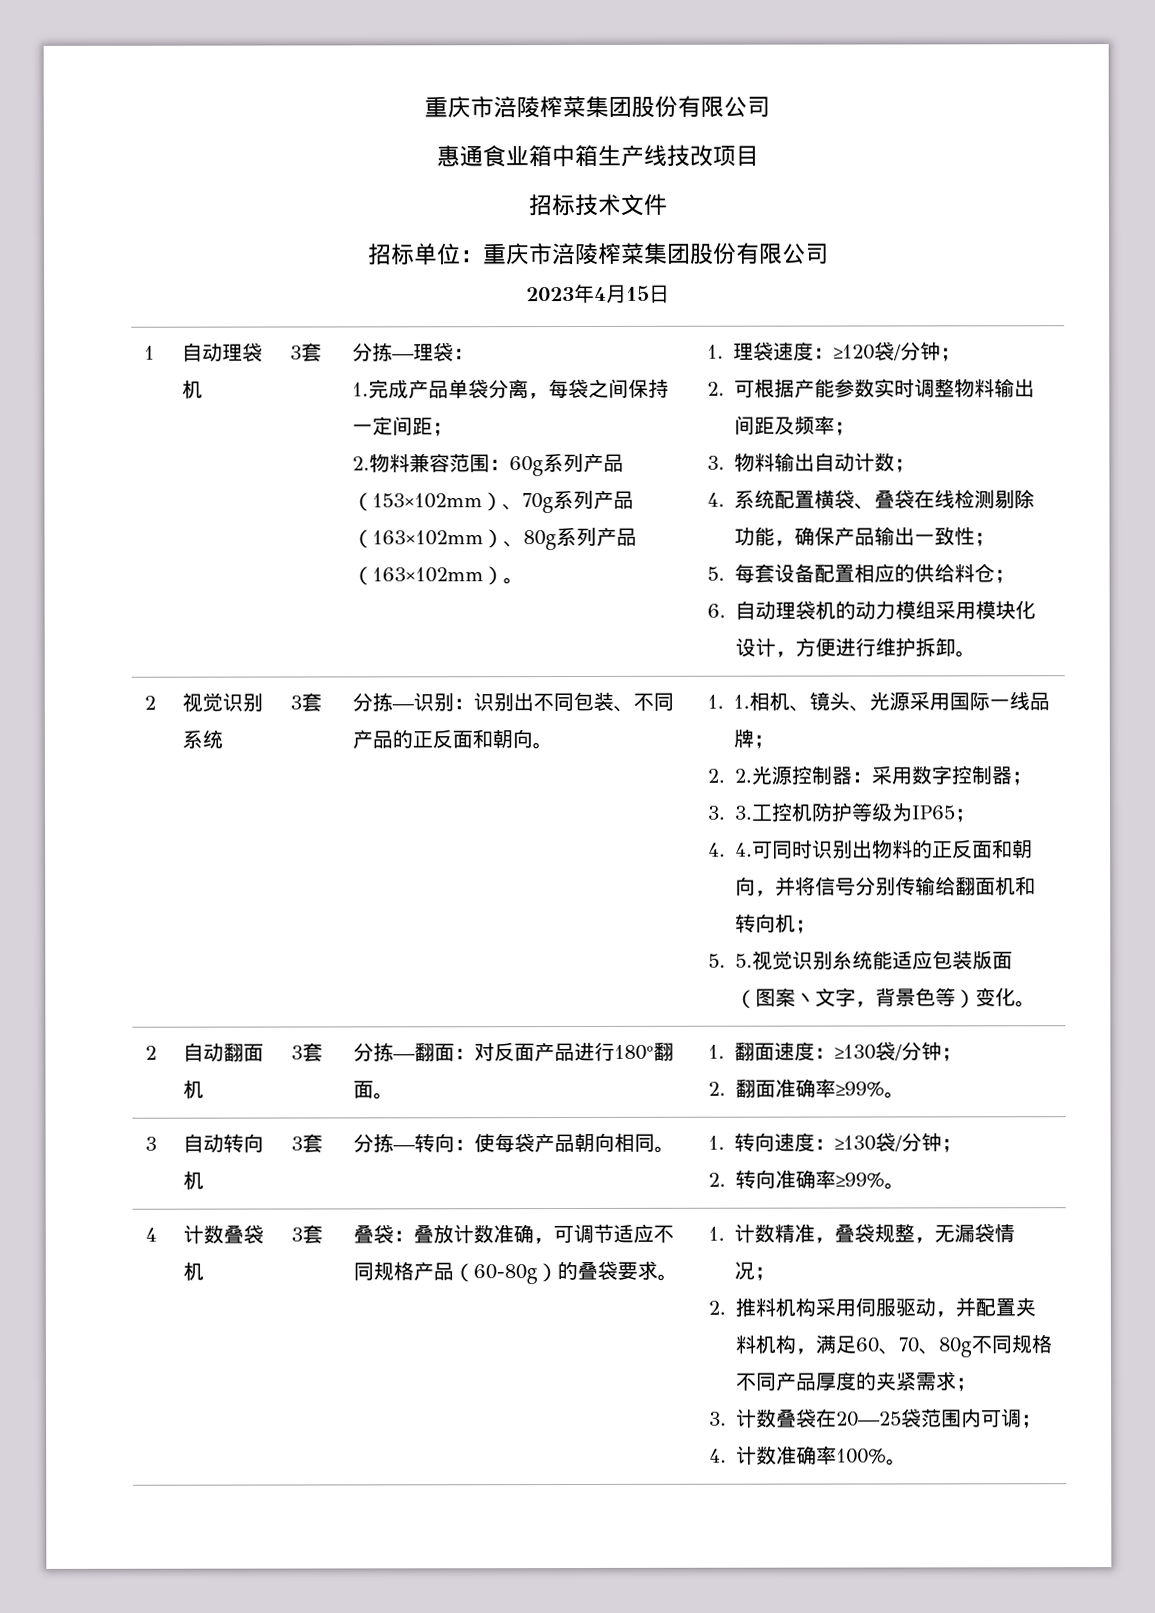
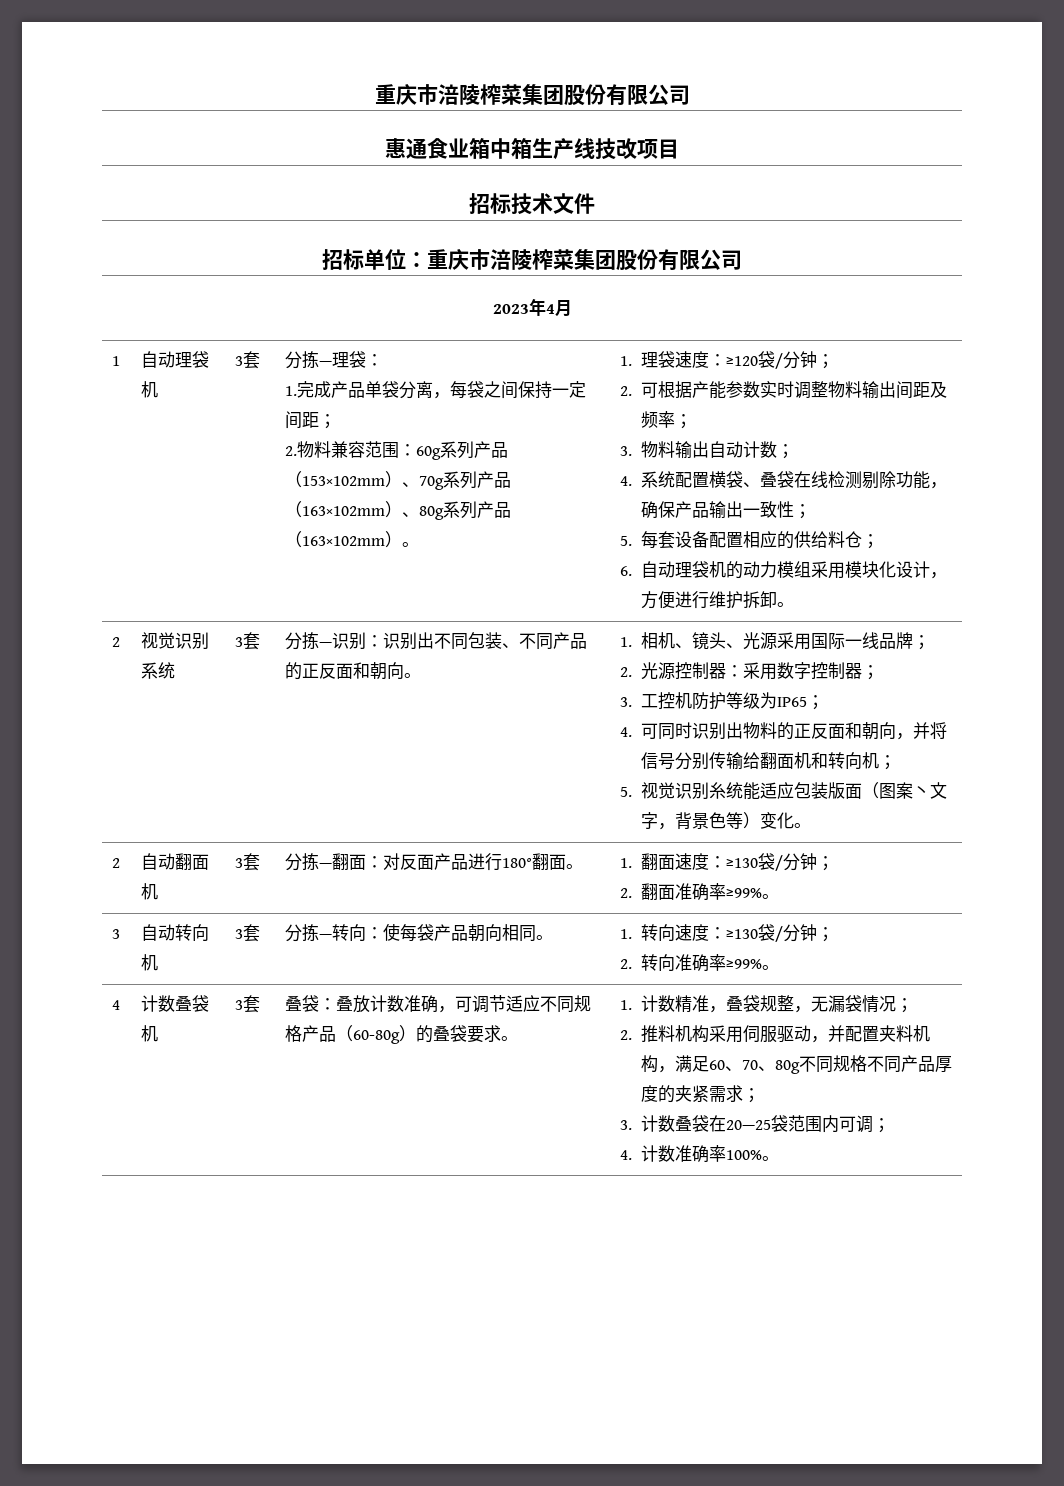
[626,284,670,303] 15日 -> (572, 308) none
[733,694,751,709] 1. -> (633, 642) none
[734,768,753,783] 2. -> (633, 672) none
[734,805,754,820] 3. -> (633, 702) none
[735,842,754,857] 4. -> (633, 732) none
[735,953,754,968] 5. -> (633, 792) none

